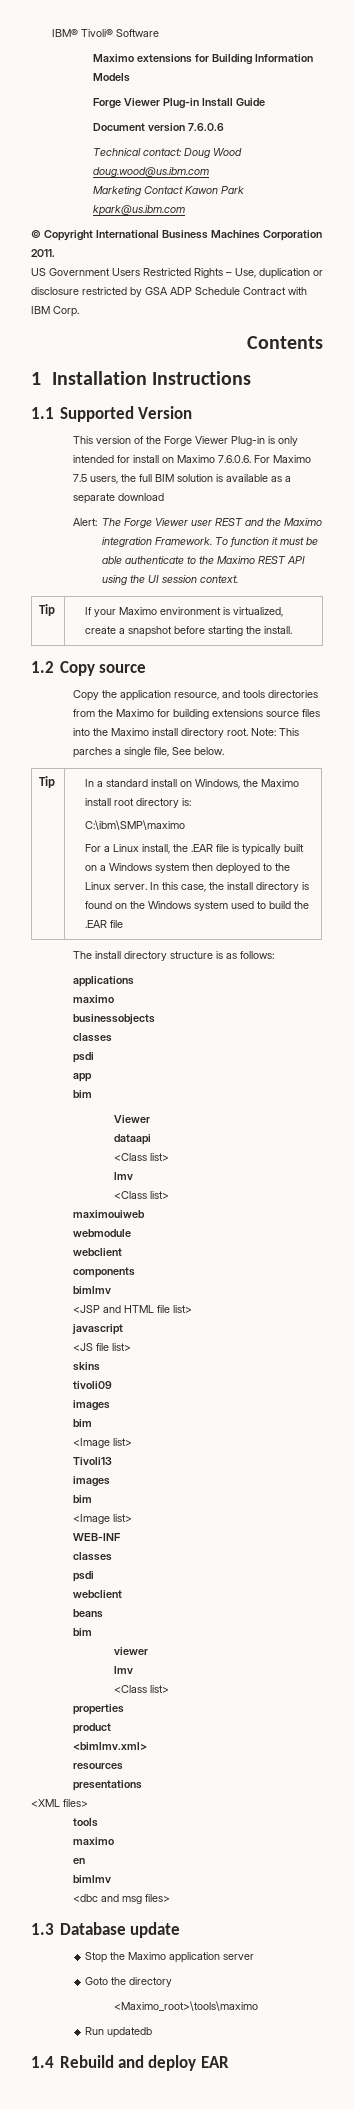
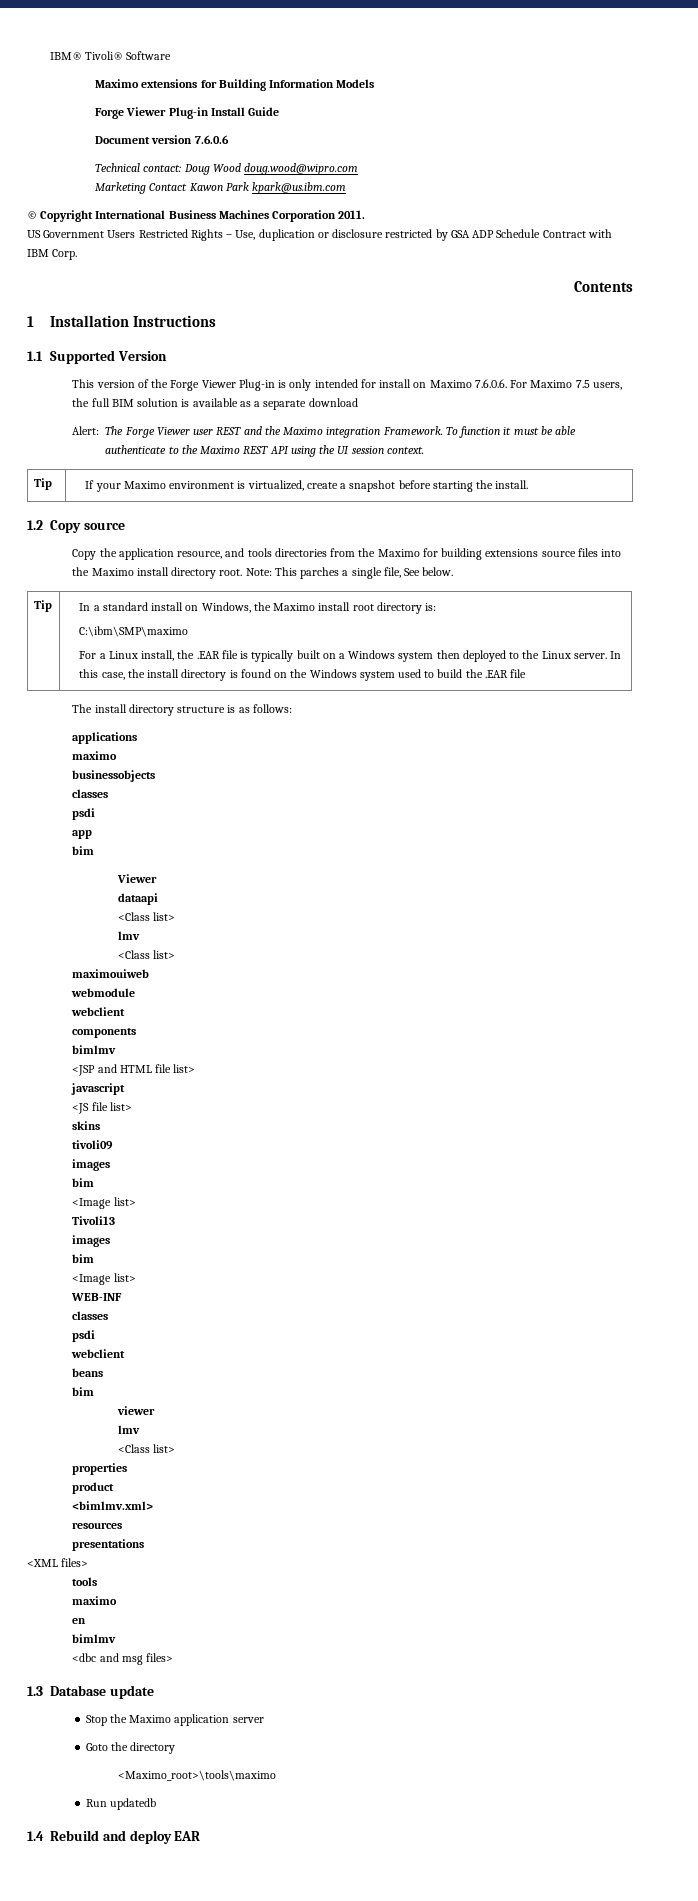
[93,167,210,177] doug.wood@us.ibm.com -> [244,163,359,175] doug.wood@wipro.com

